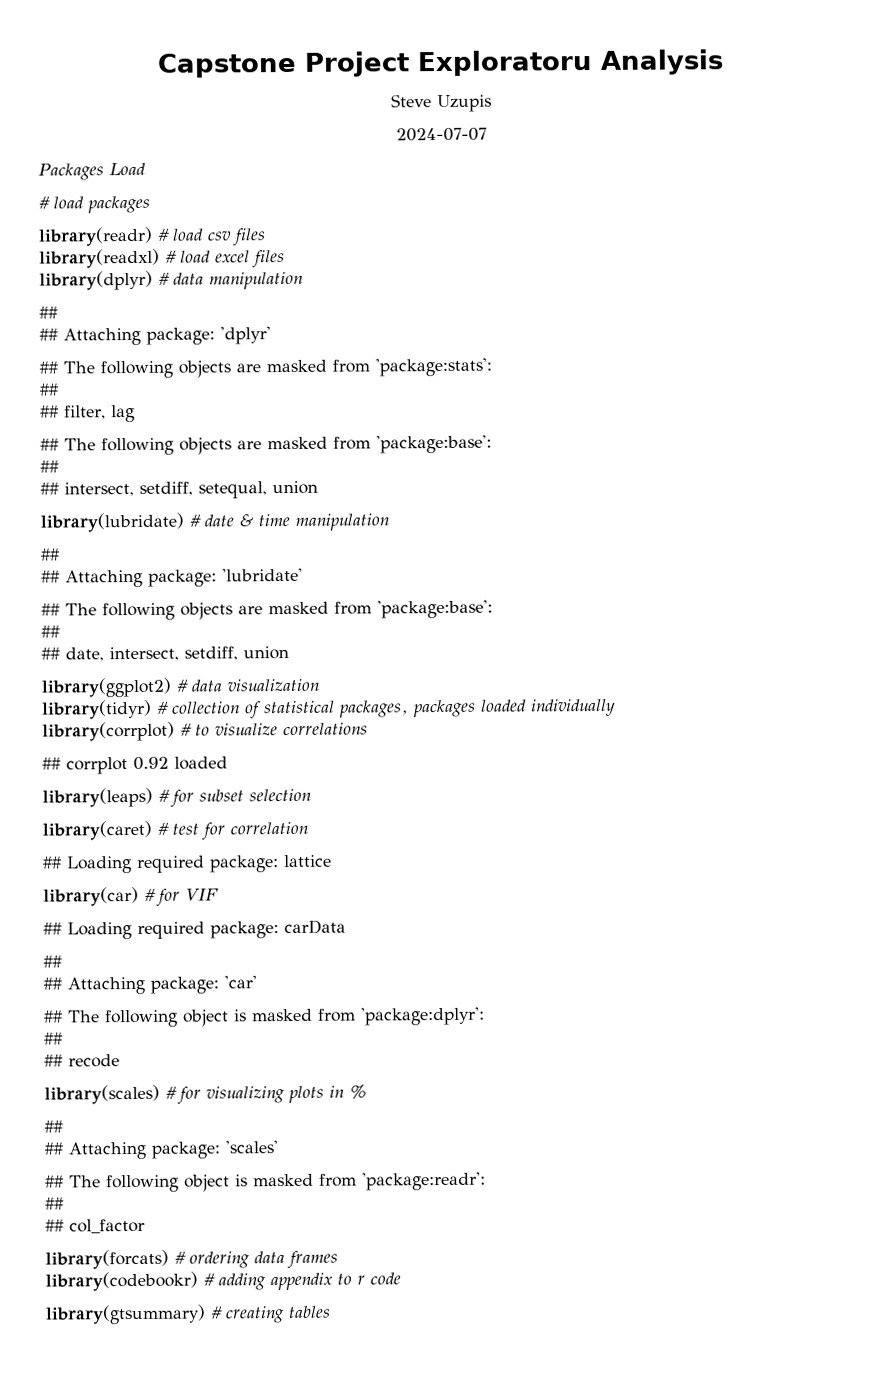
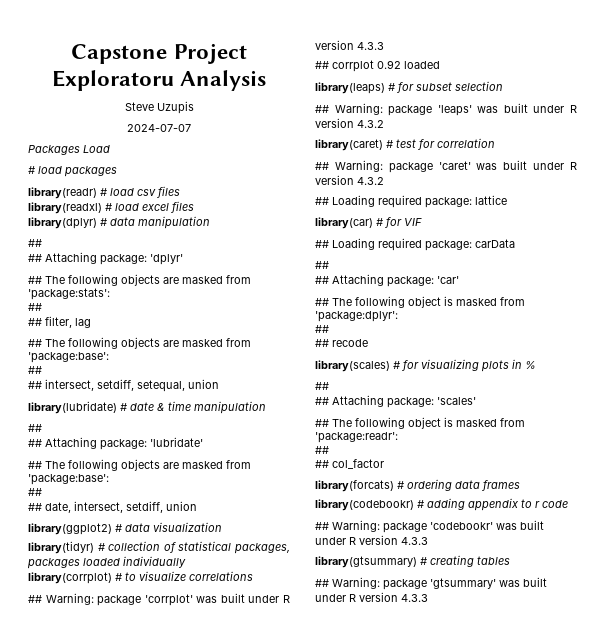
(368, 729) none -> [28,593,291,606] [315,40,384,50] // ## Warning: package 'corrplot' was built under R version 4.3.3
(311, 795) none -> [315,103,577,116] [315,118,384,128] // ## Warning: package 'leaps' was built under R version 4.3.2
(308, 828) none -> [315,160,577,173] [315,175,384,185] // ## Warning: package 'caret' was built under R version 4.3.2
[45,1304,331,1325] library(gtsummary) # creating tables -> [315,520,544,533] [315,535,428,545] [315,555,510,568] [315,577,547,590] [315,592,428,602] ## Warning: package 'codebookr' was built under R version 4.3.3 // library(gtsummary) # creating tables // ## Warning: package 'gtsummary' was built under R version 4.3.3

